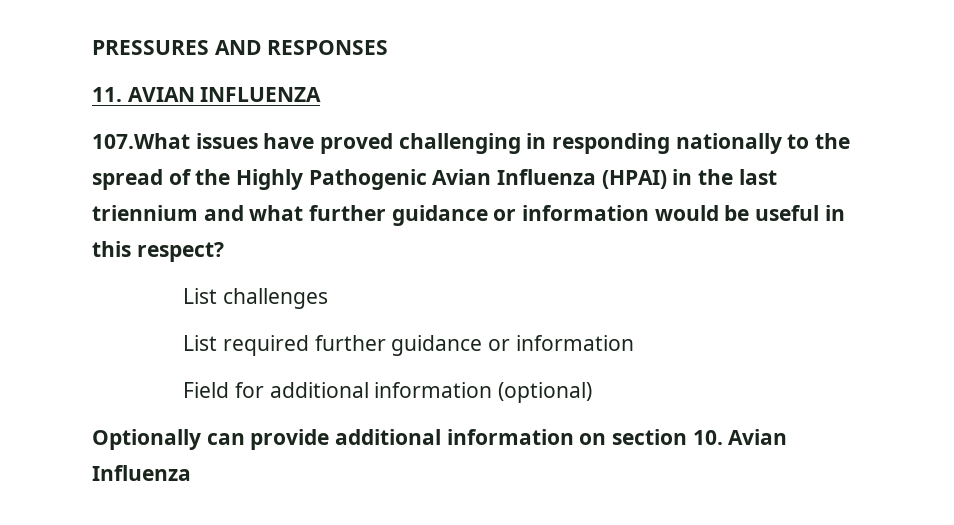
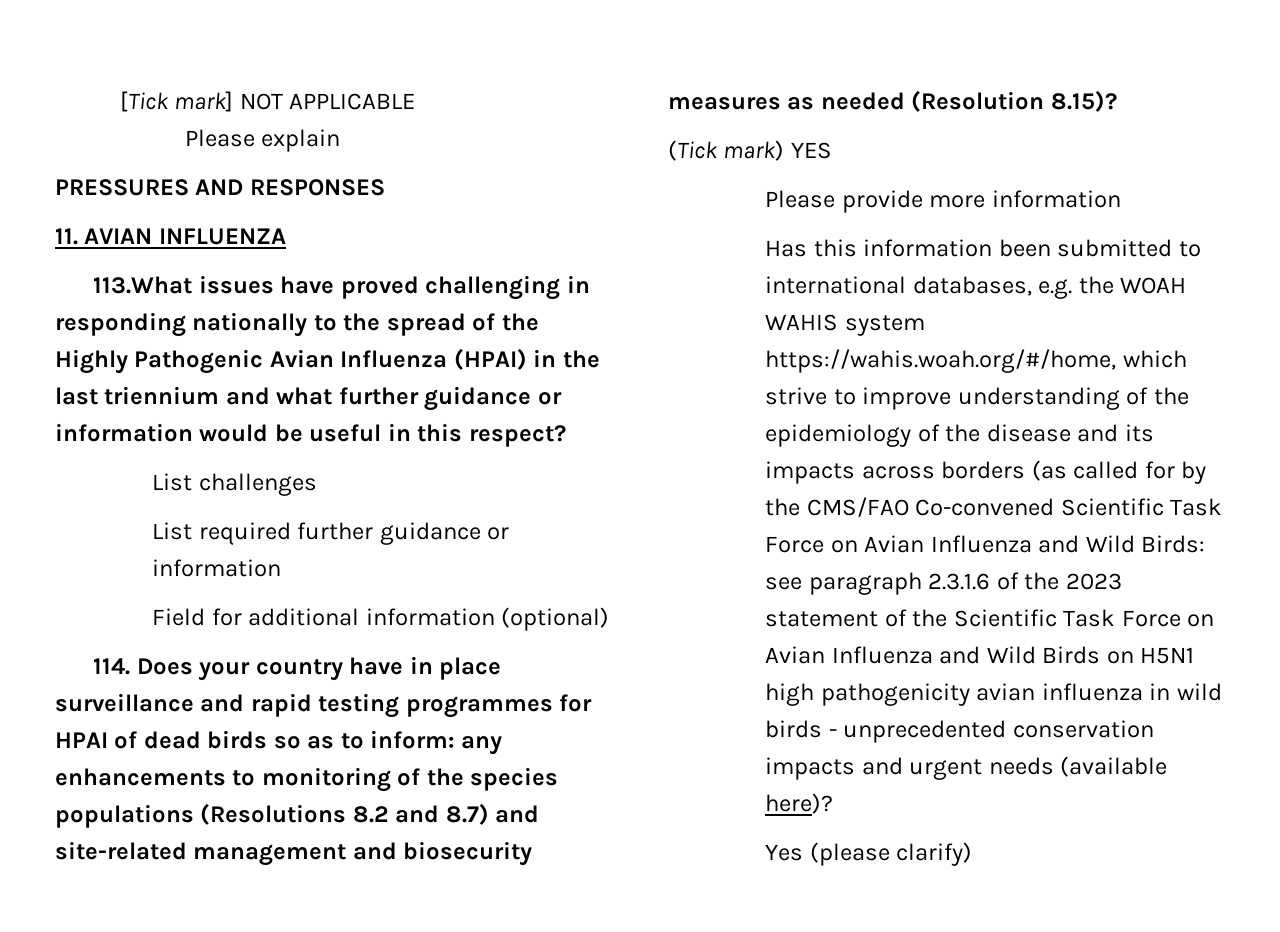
(92, 47) none -> [119,91,416,112] [184,129,341,152] [Tick mark] NOT APPLICABLE // Please explain //
[92,133,190,149] 107.What -> [93,276,193,294] 113.What
[92,429,788,450] [92,465,191,481] Optionally can provide additional information on section 10. Avian Influenza -> [93,656,502,681] [55,693,593,718] [55,730,502,755] [55,767,559,792] [55,803,540,828] [55,841,533,866] [668,90,1117,112] [668,140,832,161] [765,190,1121,213] [765,239,1201,257] [765,276,1187,299] [765,314,925,336] [765,349,1187,373] [765,387,1189,410] [765,424,1154,447] [765,460,1207,484] [765,497,1223,517] [765,535,1206,553] [765,572,1122,595] [765,609,1215,627] [765,646,1195,664] [765,683,1222,706] [765,720,1154,743] [765,756,1168,780] [765,793,834,814] [765,842,973,866] 114. Does your country have in place surveillance and rapid testing programmes for HPAI of dead birds so as to inform: any enhancements to monitoring of the species populations (Resolutions 8.2 and 8.7) and site-related management and biosecurity measures as needed (Resolution 8.15)? // (Tick mark) YES // Please provide more information // Has this information been submitted to international databases, e.g. the WOAH WAHIS system https://wahis.woah.org/#/home, which strive to improve understanding of the epidemiology of the disease and its impacts across borders (as called for by the CMS/FAO Co-convened Scientific Task Force on Avian Influenza and Wild Birds: see paragraph 2.3.1.6 of the 2023 statement of the Scientific Task Force on Avian Influenza and Wild Birds on H5N1 high pathogenicity avian influenza in wild birds - unprecedented conservation impacts and urgent needs (available here)? // Yes (please clarify)

